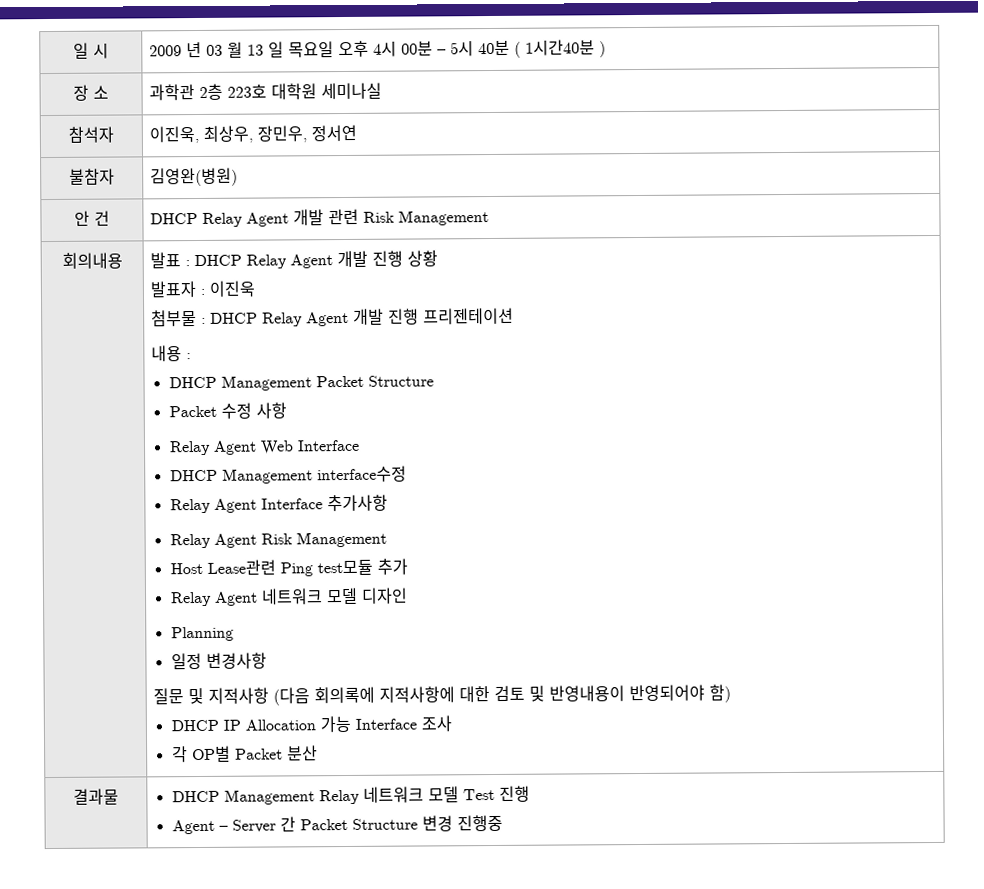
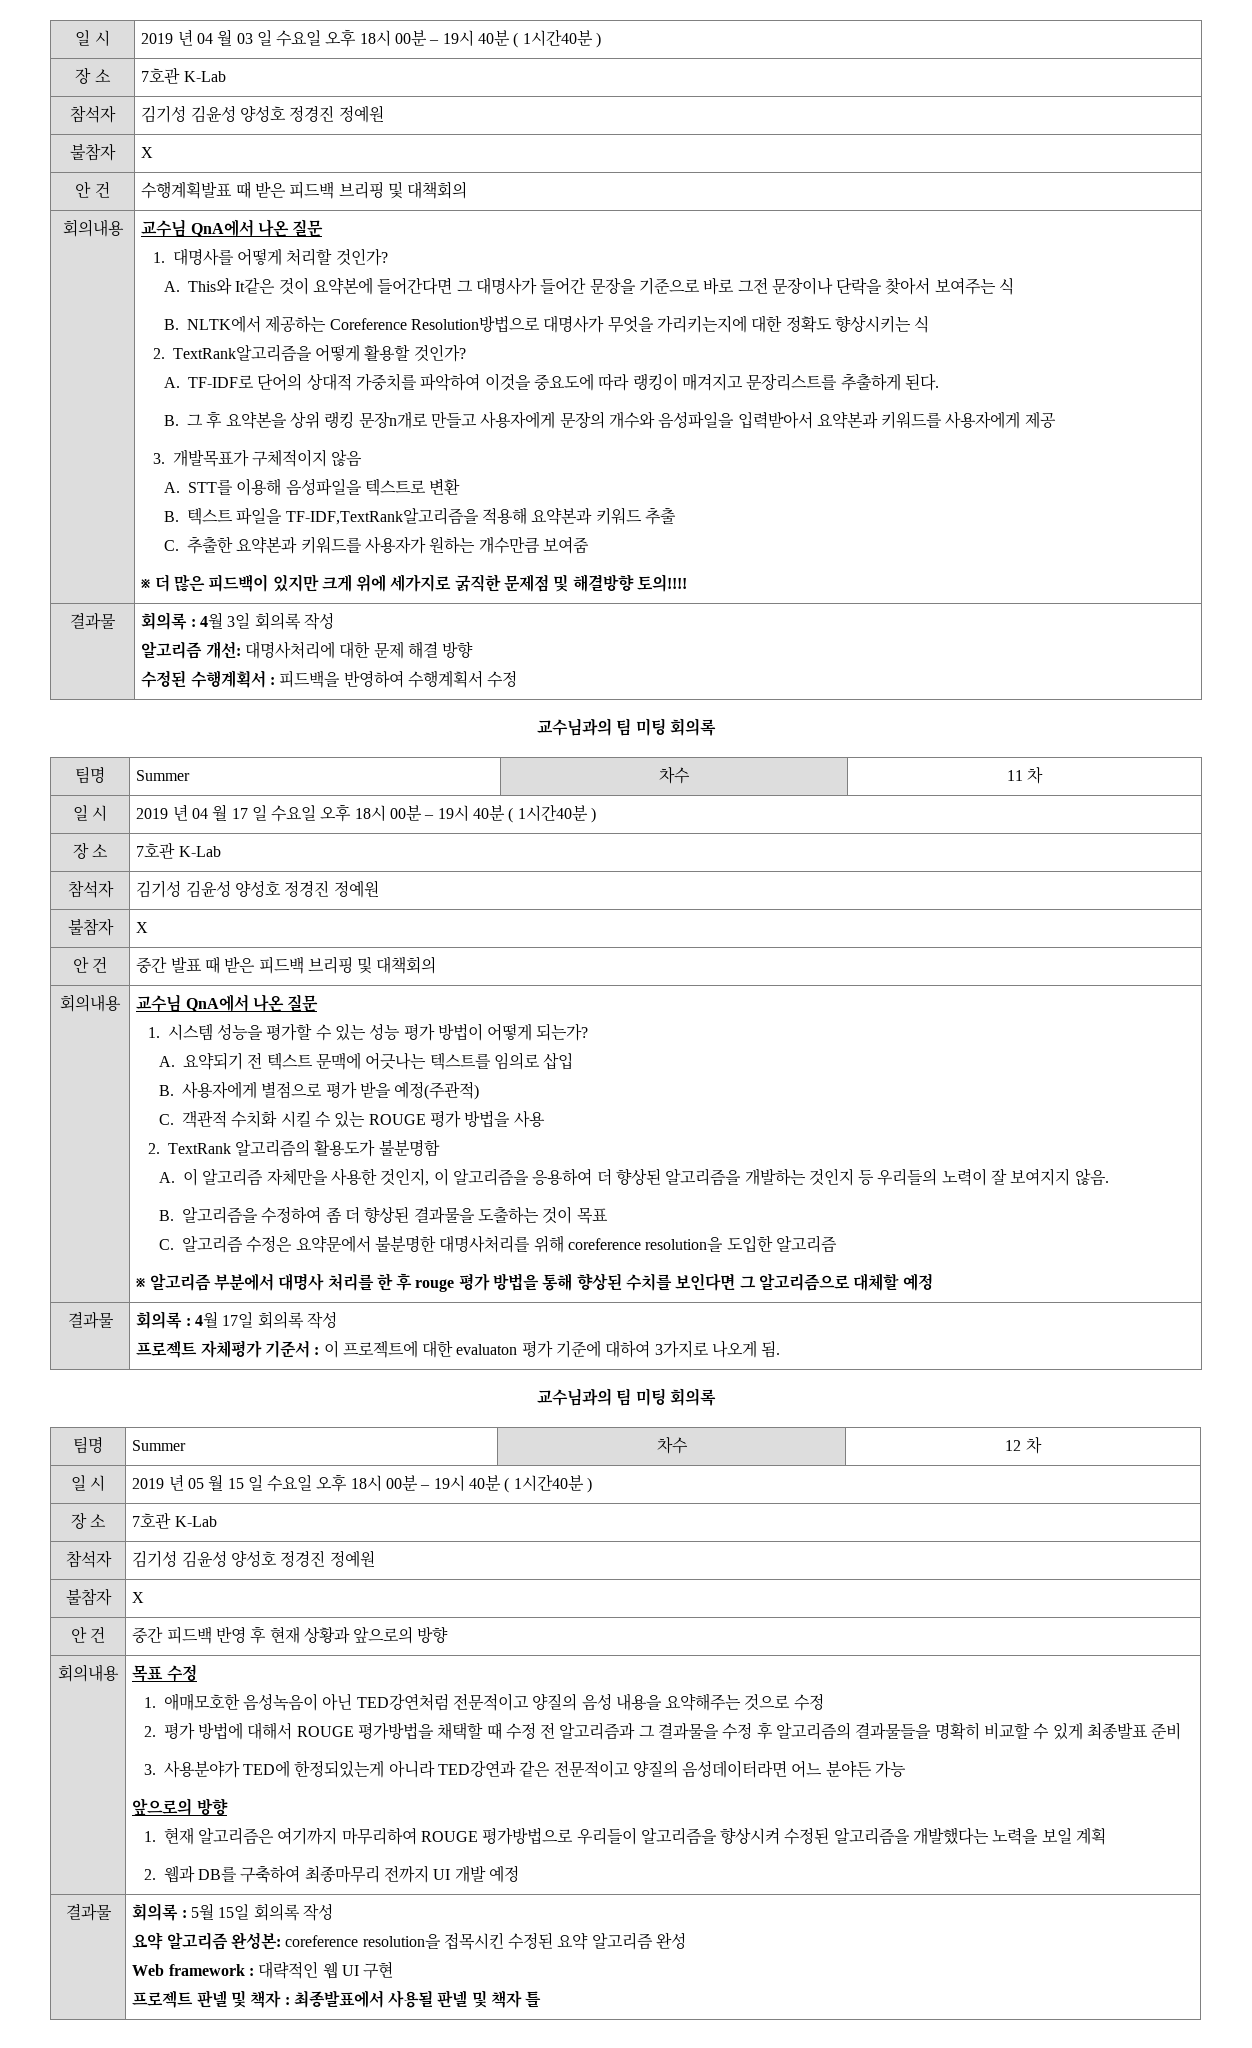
[73,42,109,59] [149,39,607,59] [73,84,109,101] [149,82,383,101] [68,126,114,143] [149,124,358,144] [69,168,115,185] [150,167,239,187] [74,210,110,227] [150,208,490,227] [61,252,123,269] [150,250,439,269] [150,280,256,298] [151,307,515,327] [151,345,192,362] [168,375,434,391] [168,402,287,419] [168,439,360,456] [169,465,407,484] [169,494,388,514] [169,531,387,549] [169,558,408,577] [169,587,408,607] [170,626,234,642] [170,652,267,670] [153,684,732,706] [170,715,452,733] [171,745,318,763] [73,788,119,805] [171,785,530,805] [171,814,503,835] 일 시 | 2009 년 03 월 13 일 목요일 오후 4시 00분 – 5시 40분 ( 1시간40분 ) // 장 소 | 과학관 2층 223호 대학원 세미나실 // 참석자 | 이진욱, 최상우, 장민우, 정서연 // 불참자 | 김영완(병원) // 안 건 | DHCP Relay Agent 개발 관련 Risk Management // 회의내용 | 발표 : DHCP Relay Agent 개발 진행 상황 // 발표자 : 이진욱 // 첨부물 : DHCP Relay Agent 개발 진행 프리젠테이션 // 내용 : // DHCP Management Packet Structure // Packet 수정 사항 // Relay Agent Web Interface // DHCP Management interface수정 // Relay Agent Interface 추가사항 // Relay Agent Risk Management // Host Lease관련 Ping test모듈 추가 // Relay Agent 네트워크 모델 디자인 // Planning // 일정 변경사항 // 질문 및 지적사항 (다음 회의록에 지적사항에 대한 검토 및 반영내용이 반영되어야 함) // DHCP IP Allocation 가능 Interface 조사 // 각 OP별 Packet 분산 // 결과물 | DHCP Management Relay 네트워크 모델 Test 진행 // Agent – Server 간 Packet Structure 변경 진행중 -> [75,30,110,46] [141,29,602,48] [75,67,111,84] [141,67,226,84] [70,105,116,123] [141,105,384,123] [70,143,116,161] [141,147,154,158] [75,181,110,198] [141,181,468,199] [62,219,124,237] [141,219,324,237] [152,248,388,266] [163,277,1015,295] [163,315,930,333] [152,344,466,362] [163,373,939,391] [163,411,1056,429] [152,449,363,467] [163,478,461,496] [163,507,676,525] [163,536,589,554] [141,574,688,592] [70,612,116,630] [141,612,334,630] [141,641,474,659] [141,670,518,688] [537,718,716,736] [75,766,105,784] [136,770,191,781] [659,766,690,784] [1006,766,1044,784] [72,805,108,821] [136,804,597,823] [72,842,109,859] [136,842,221,859] [67,880,114,898] [136,880,379,898] [67,918,114,936] [136,922,149,933] [72,956,108,973] [136,956,437,974] [60,994,121,1012] [136,994,319,1012] [147,1023,589,1041] [158,1052,574,1070] [158,1081,480,1100] [158,1110,545,1128] [147,1139,440,1157] [158,1168,1109,1186] [158,1206,608,1224] [158,1235,837,1253] [136,1273,933,1292] [67,1311,114,1329] [136,1311,337,1329] [136,1340,781,1358] [537,1388,716,1406] [73,1436,103,1454] [132,1440,187,1451] [656,1436,688,1454] [1005,1436,1042,1454] [70,1475,106,1491] [132,1474,593,1493] [70,1512,107,1529] [132,1512,217,1529] [65,1550,112,1568] [132,1550,375,1568] [65,1588,112,1606] [132,1592,145,1603] [70,1626,106,1643] [132,1626,449,1644] [58,1664,119,1682] [132,1664,197,1682] [143,1693,824,1711] [143,1722,1182,1740] [143,1760,907,1778] [132,1798,228,1816] [143,1827,1107,1845] [143,1865,519,1883] [65,1903,112,1921] [132,1903,333,1921] [132,1932,687,1950] [132,1961,394,1979] [132,1990,542,2008] 일 시 | 2019 년 04 월 03 일 수요일 오후 18시 00분 – 19시 40분 ( 1시간40분 ) // 장 소 | 7호관 K-Lab // 참석자 | 김기성 김윤성 양성호 정경진 정예원 // 불참자 | X // 안 건 | 수행계획발표 때 받은 피드백 브리핑 및 대책회의 // 회의내용 | 교수님 QnA에서 나온 질문 // 1. 대명사를 어떻게 처리할 것인가? // A. This와 It같은 것이 요약본에 들어간다면 그 대명사가 들어간 문장을 기준으로 바로 그전 문장이나 단락을 찾아서 보여주는 식 // B. NLTK에서 제공하는 Coreference Resolution방법으로 대명사가 무엇을 가리키는지에 대한 정확도 향상시키는 식 // 2. TextRank알고리즘을 어떻게 활용할 것인가? // A. TF-IDF로 단어의 상대적 가중치를 파악하여 이것을 중요도에 따라 랭킹이 매겨지고 문장리스트를 추출하게 된다. // B. 그 후 요약본을 상위 랭킹 문장n개로 만들고 사용자에게 문장의 개수와 음성파일을 입력받아서 요약본과 키워드를 사용자에게 제공 // 3. 개발목표가 구체적이지 않음 // A. STT를 이용해 음성파일을 텍스트로 변환 // B. 텍스트 파일을 TF-IDF,TextRank알고리즘을 적용해 요약본과 키워드 추출 // C. 추출한 요약본과 키워드를 사용자가 원하는 개수만큼 보여줌 // ※ 더 많은 피드백이 있지만 크게 위에 세가지로 굵직한 문제점 및 해결방향 토의!!!! // 결과물 | 회의록 : 4월 3일 회의록 작성 // 알고리즘 개선: 대명사처리에 대한 문제 해결 방향 // 수정된 수행계획서 : 피드백을 반영하여 수행계획서 수정 // 교수님과의 팀 미팅 회의록 // 팀명 | Summer | 차수 | 11 차 // 일 시 | 2019 년 04 월 17 일 수요일 오후 18시 00분 – 19시 40분 ( 1시간40분 ) // 장 소 | 7호관 K-Lab // 참석자 | 김기성 김윤성 양성호 정경진 정예원 // 불참자 | X // 안 건 | 중간 발표 때 받은 피드백 브리핑 및 대책회의 // 회의내용 | 교수님 QnA에서 나온 질문 // 1. 시스템 성능을 평가할 수 있는 성능 평가 방법이 어떻게 되는가? // A. 요약되기 전 텍스트 문맥에 어긋나는 텍스트를 임의로 삽입 // B. 사용자에게 별점으로 평가 받을 예정(주관적) // C. 객관적 수치화 시킬 수 있는 ROUGE 평가 방법을 사용 // 2. TextRank 알고리즘의 활용도가 불분명함 // A. 이 알고리즘 자체만을 사용한 것인지, 이 알고리즘을 응용하여 더 향상된 알고리즘을 개발하는 것인지 등 우리들의 노력이 잘 보여지지 않음. // B. 알고리즘을 수정하여 좀 더 향상된 결과물을 도출하는 것이 목표 // C. 알고리즘 수정은 요약문에서 불분명한 대명사처리를 위해 coreference resolution을 도입한 알고리즘 // ※ 알고리즘 부분에서 대명사 처리를 한 후 rouge 평가 방법을 통해 향상된 수치를 보인다면 그 알고리즘으로 대체할 예정 // 결과물 | 회의록 : 4월 17일 회의록 작성 // 프로젝트 자체평가 기준서 : 이 프로젝트에 대한 evaluaton 평가 기준에 대하여 3가지로 나오게 됨. // 교수님과의 팀 미팅 회의록 // 팀명 | Summer | 차수 | 12 차 // 일 시 | 2019 년 05 월 15 일 수요일 오후 18시 00분 – 19시 40분 ( 1시간40분 ) // 장 소 | 7호관 K-Lab // 참석자 | 김기성 김윤성 양성호 정경진 정예원 // 불참자 | X // 안 건 | 중간 피드백 반영 후 현재 상황과 앞으로의 방향 // 회의내용 | 목표 수정 // 1. 애매모호한 음성녹음이 아닌 TED강연처럼 전문적이고 양질의 음성 내용을 요약해주는 것으로 수정 // 2. 평가 방법에 대해서 ROUGE 평가방법을 채택할 때 수정 전 알고리즘과 그 결과물을 수정 후 알고리즘의 결과물들을 명확히 비교할 수 있게 최종발표 준비 // 3. 사용분야가 TED에 한정되있는게 아니라 TED강연과 같은 전문적이고 양질의 음성데이터라면 어느 분야든 가능 // 앞으로의 방향 // 1. 현재 알고리즘은 여기까지 마무리하여 ROUGE 평가방법으로 우리들이 알고리즘을 향상시켜 수정된 알고리즘을 개발했다는 노력을 보일 계획 // 2. 웹과 DB를 구축하여 최종마무리 전까지 UI 개발 예정 // 결과물 | 회의록 : 5월 15일 회의록 작성 // 요약 알고리즘 완성본: coreference resolution을 접목시킨 수정된 요약 알고리즘 완성 // Web framework : 대략적인 웹 UI 구현 // 프로젝트 판넬 및 책자 : 최종발표에서 사용될 판넬 및 책자 틀

